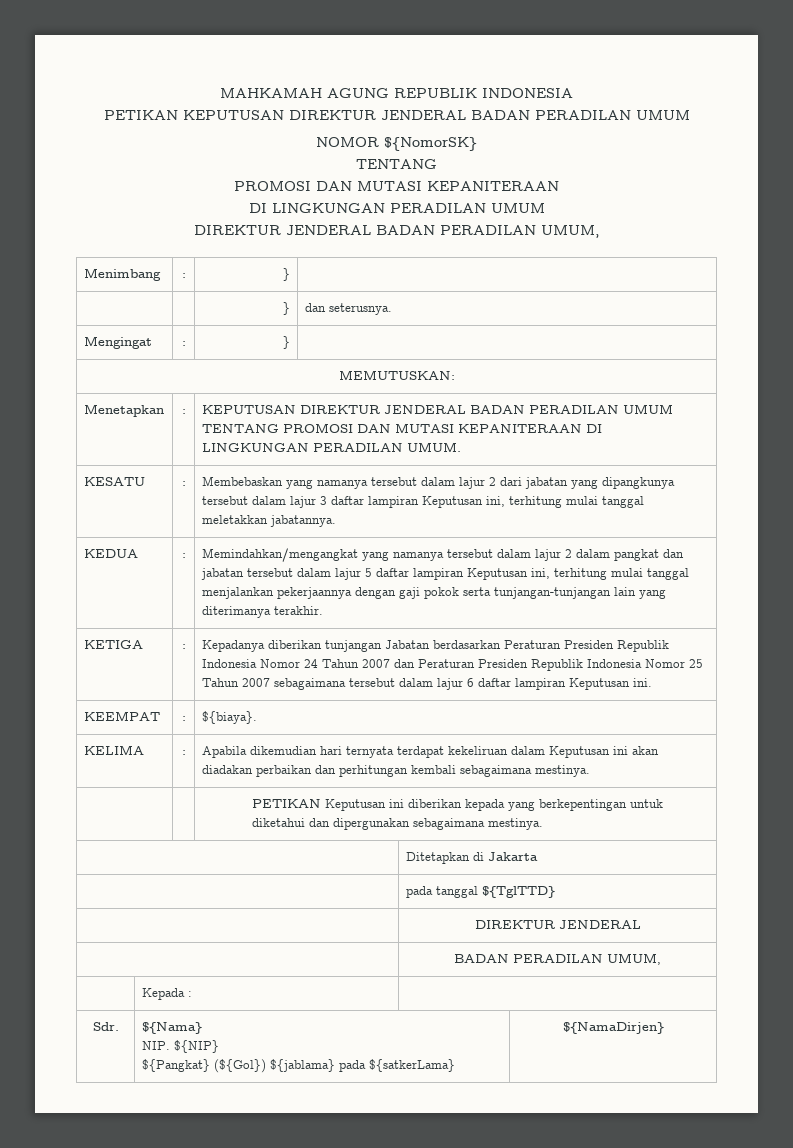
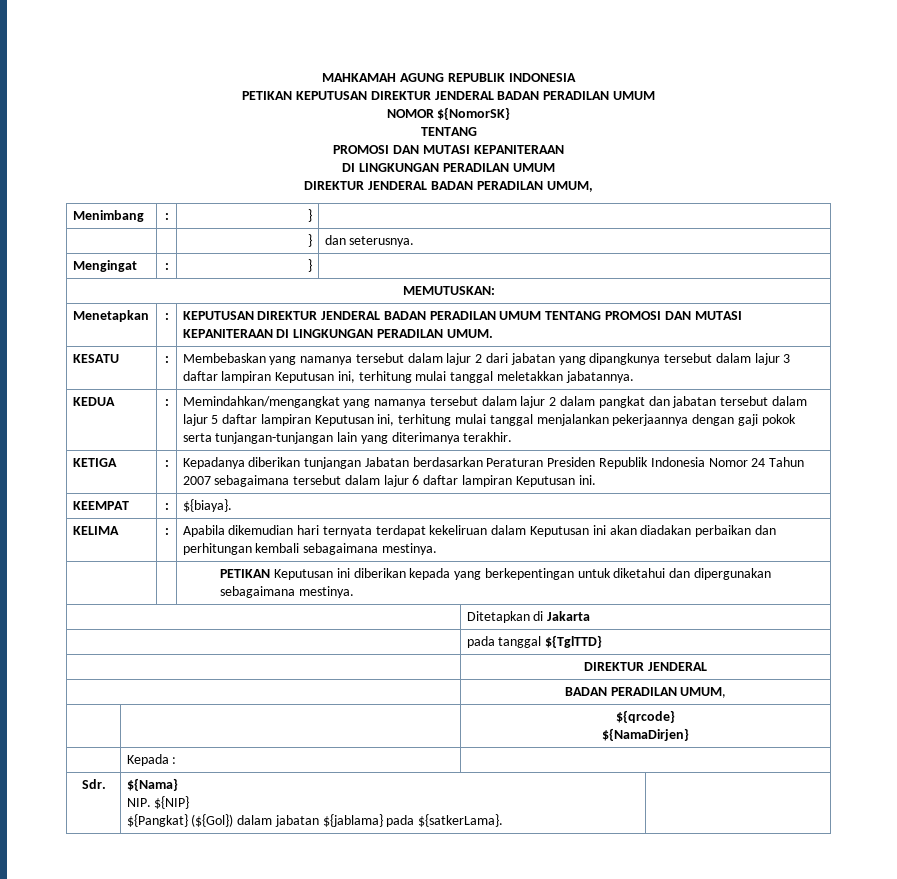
[393,659,703,671] [201,678,270,687] dan Peraturan Presiden Republik Indonesia Nomor 25 Tahun 2007 -> (211, 480) none
(661, 959) none -> [616,710,675,723] [602,728,689,741] // | | ${qrcode} // ${NamaDirjen}
[269,1059,455,1072] [562,1022,664,1034] ${jablama} pada ${satkerLama} | ${NamaDirjen} -> [237,814,504,827] dalam jabatan ${jablama} pada ${satkerLama}. |

